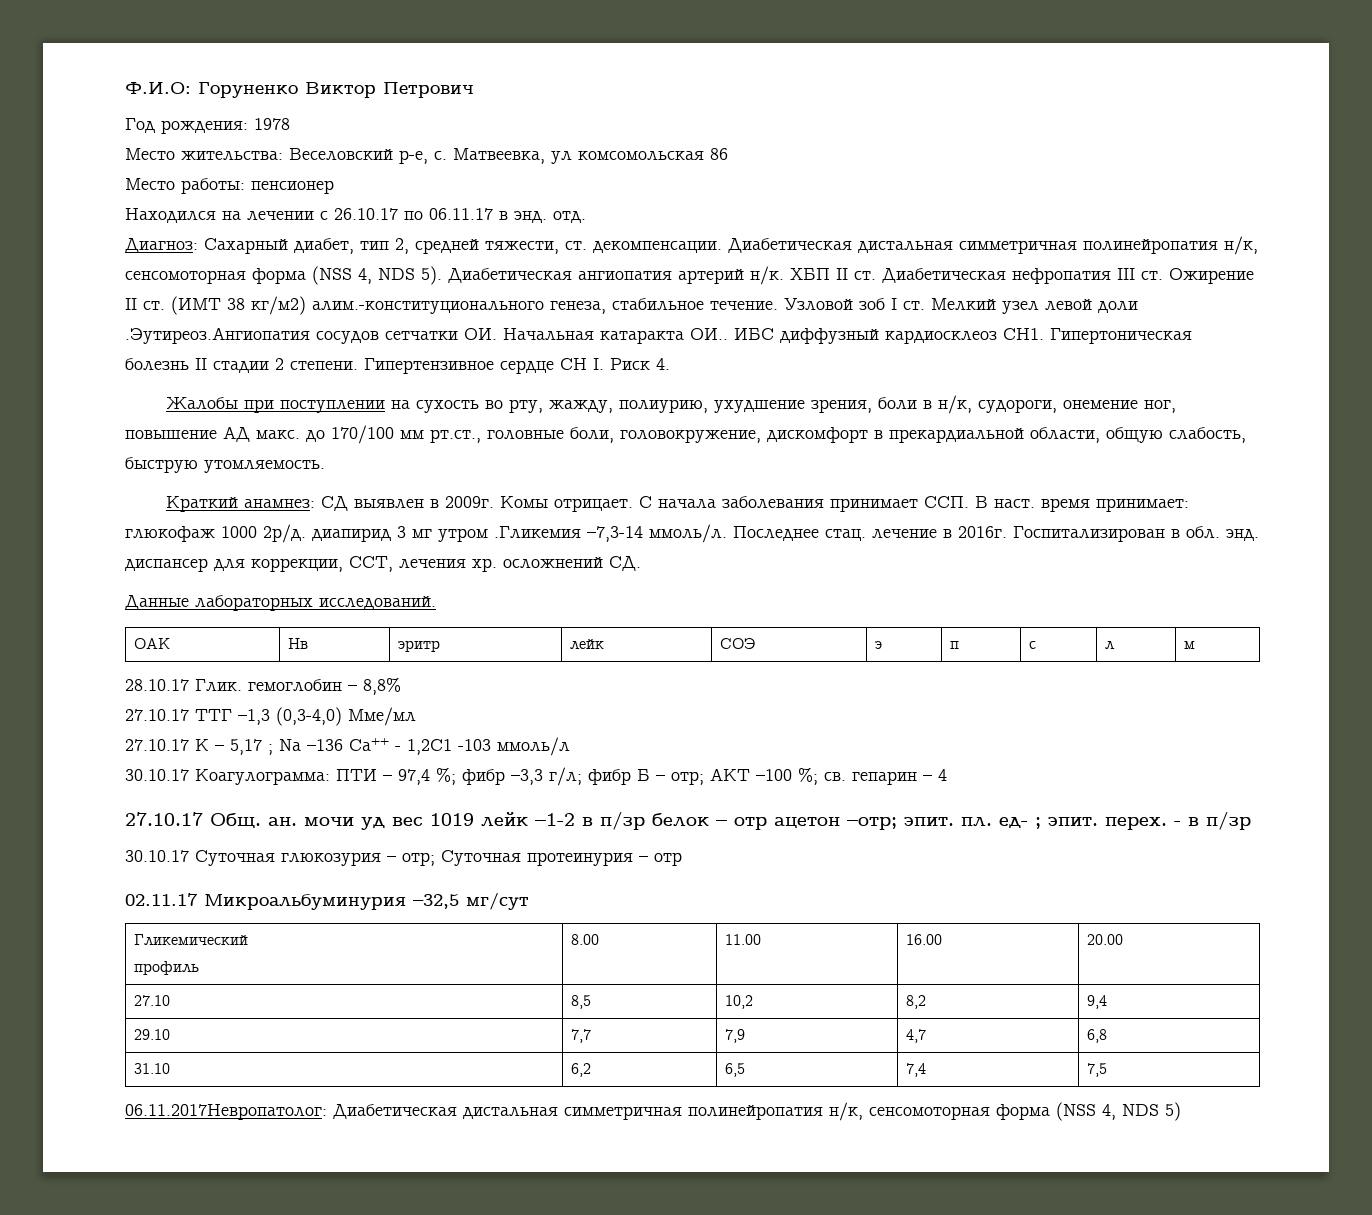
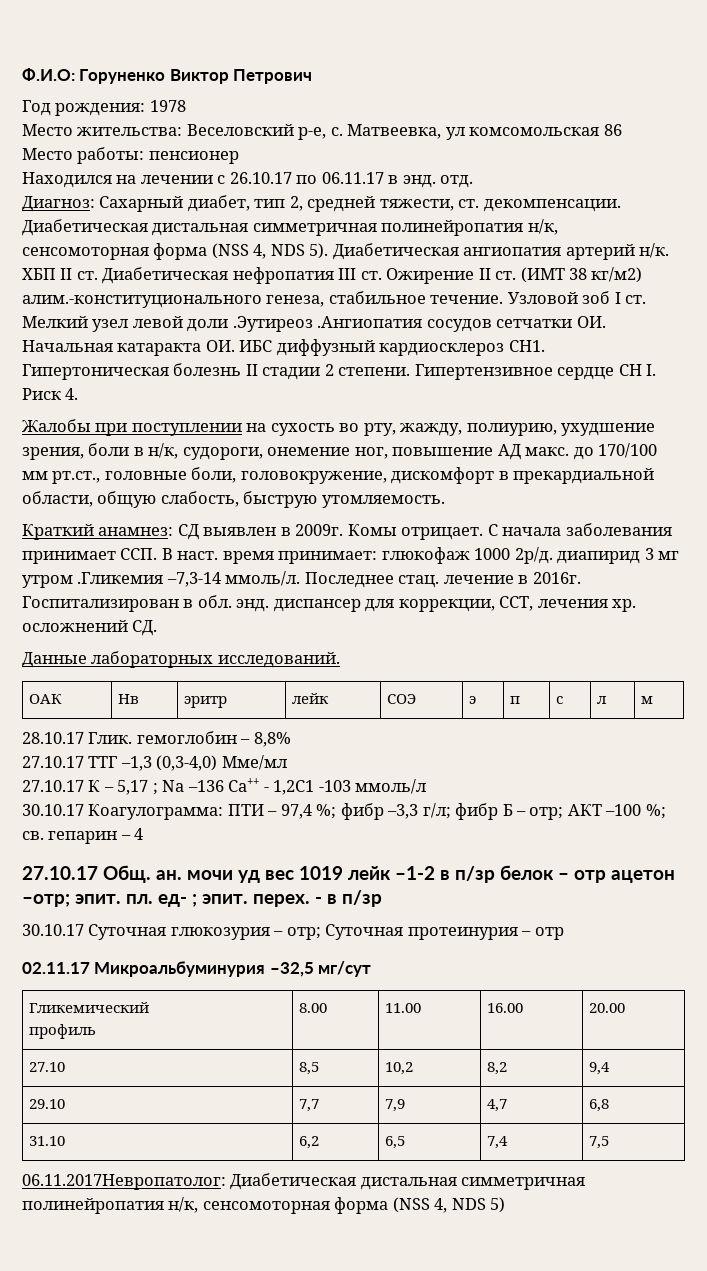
[125,327,310,344] .Эутиреоз.Ангиопатия -> [232,316,423,332] .Эутиреоз .Ангиопатия
[690,328,728,340] ОИ.. -> [205,340,235,352] ОИ.
[885,330,997,344] кардиосклеоз -> [379,343,505,356] кардиосклероз

